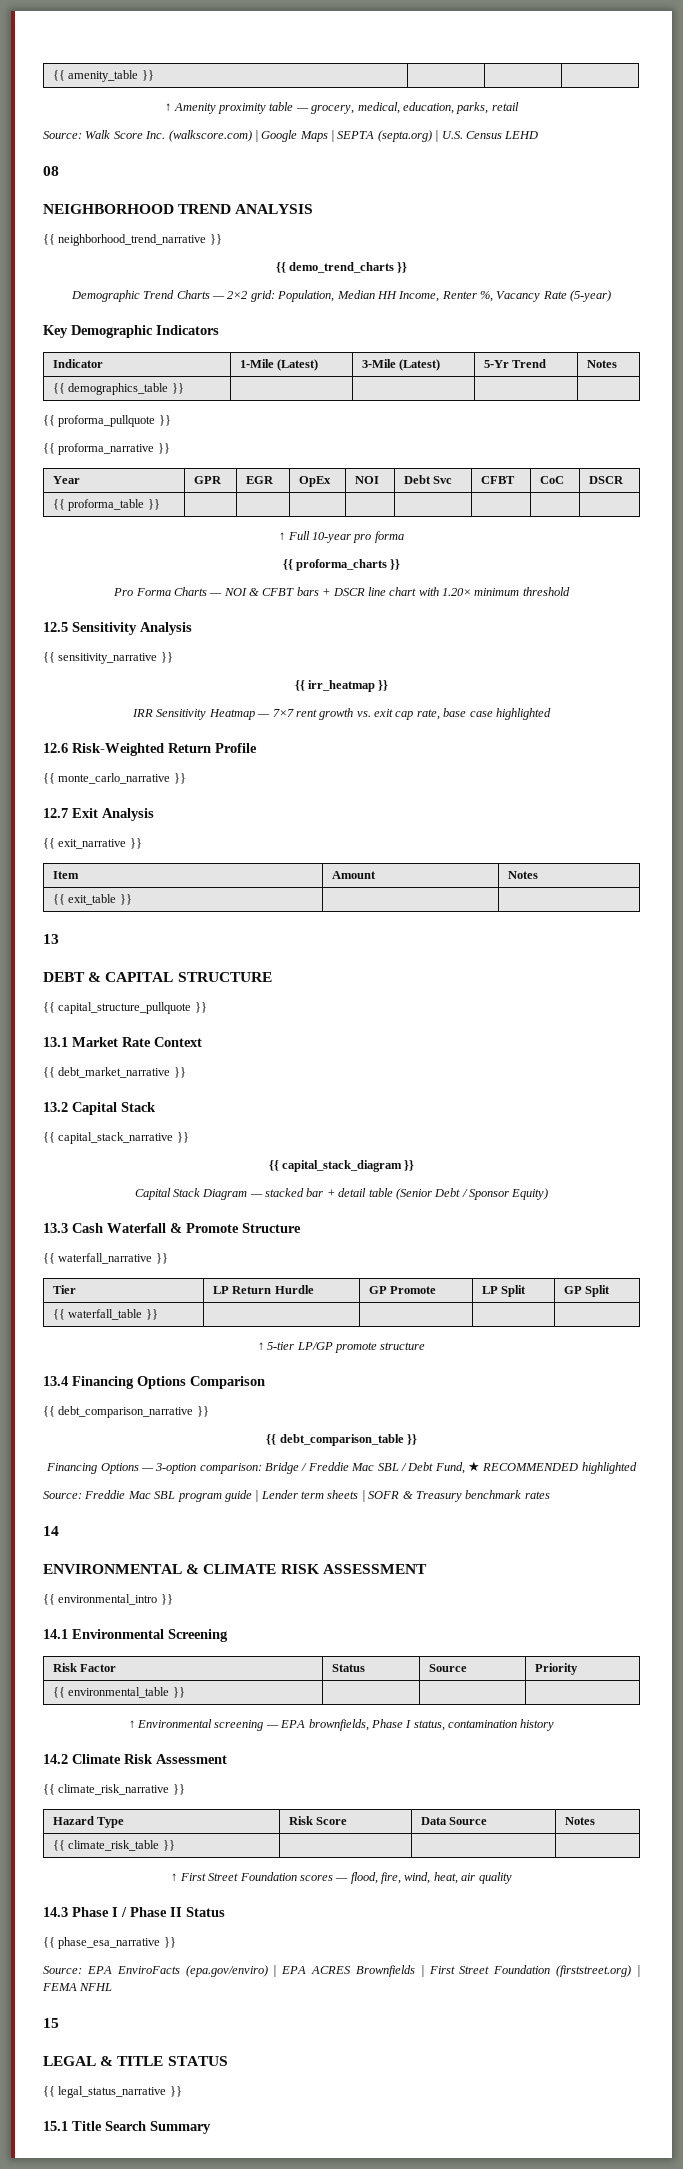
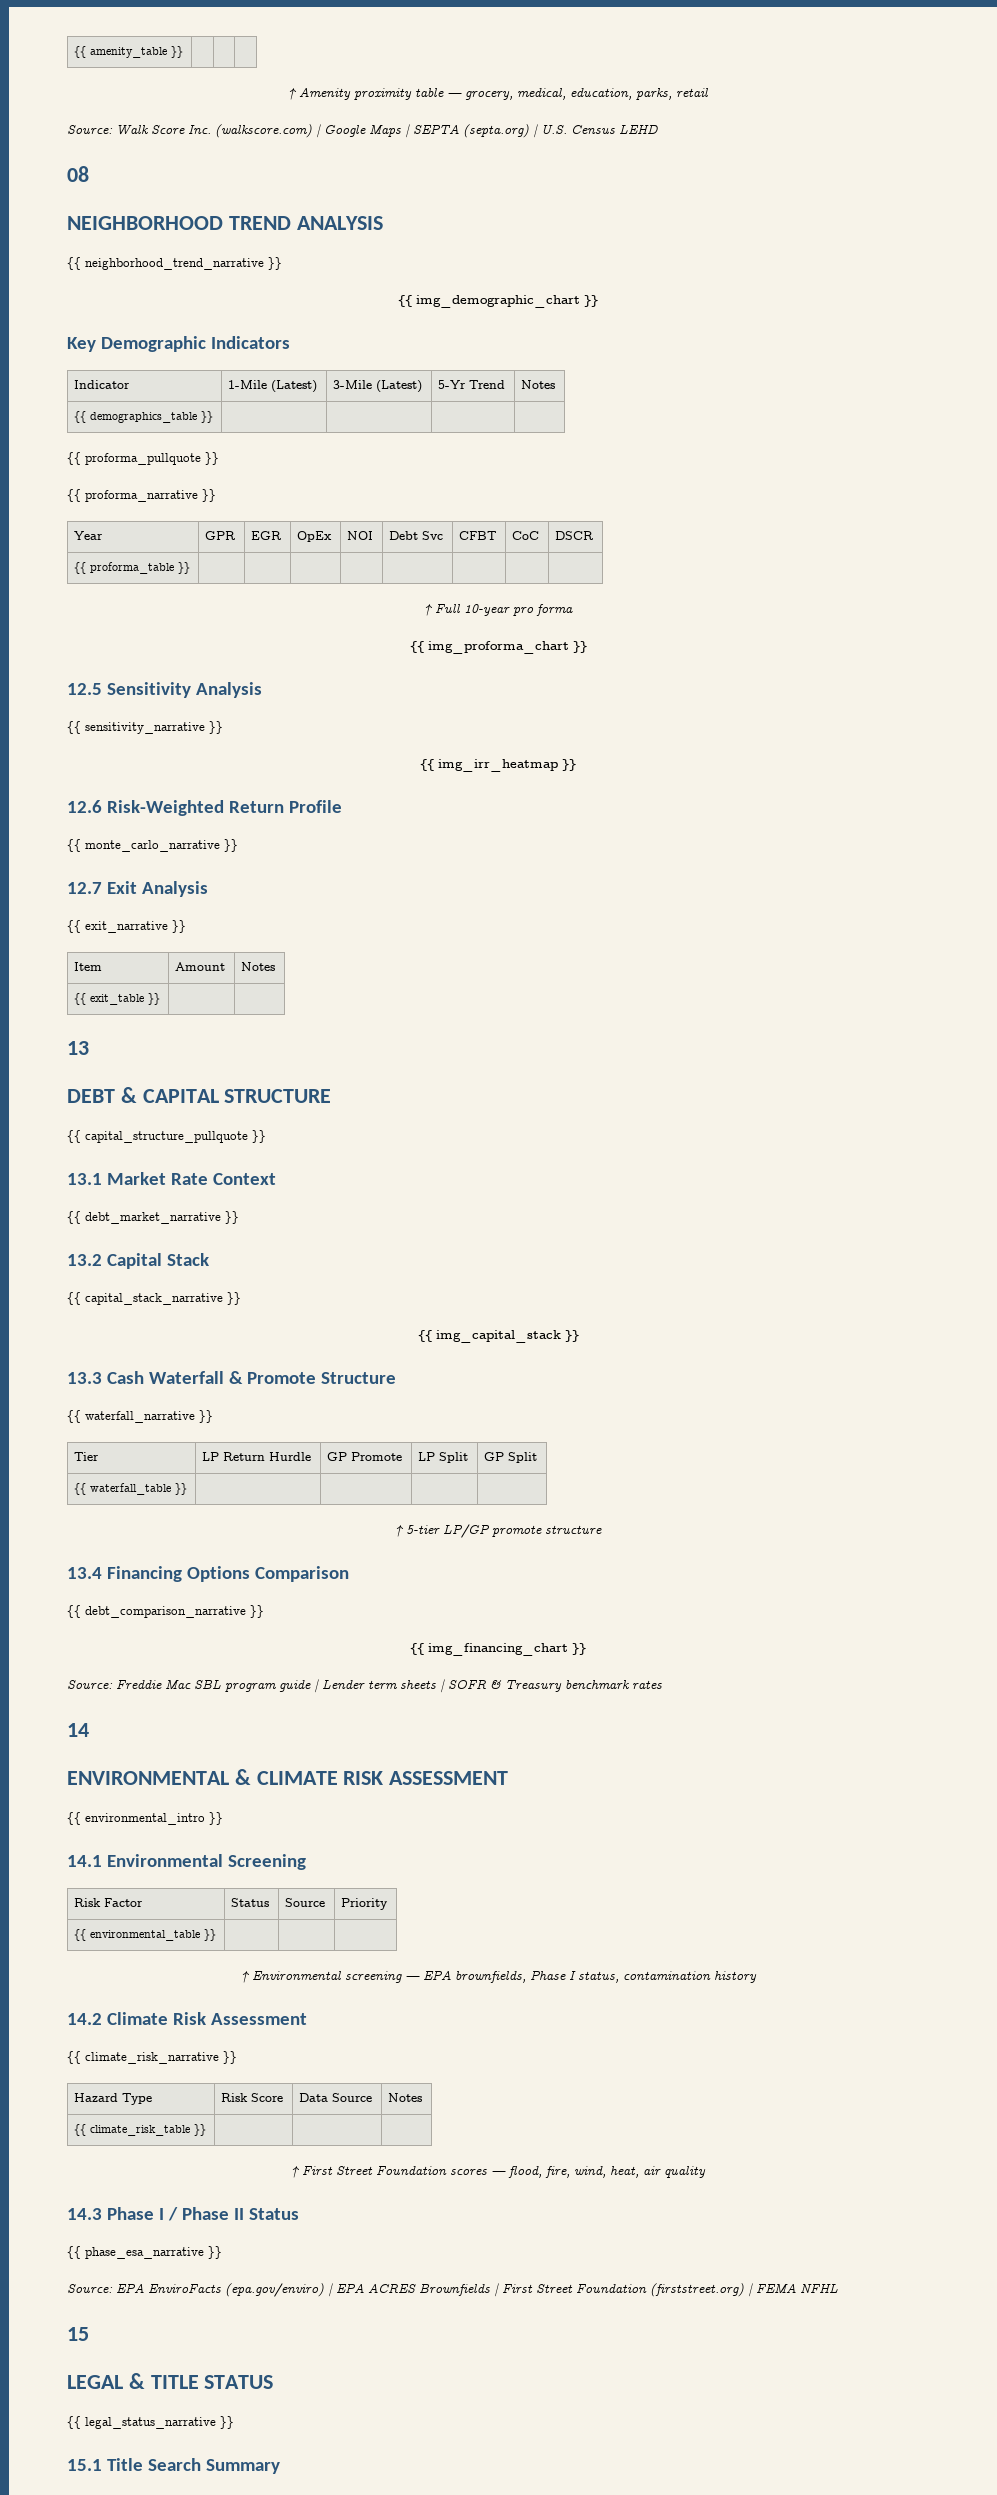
[289,262,408,273] [70,290,612,302] demo_trend_charts }} // Demographic Trend Charts — 2×2 grid: Population, Median HH Income, Renter %, Vacancy Rate (5-year) -> [416,295,598,308] img_demographic_chart }}
[296,559,401,571] [113,587,570,596] proforma_charts }} // Pro Forma Charts — NOI & CFBT bars + DSCR line chart with 1.20× minimum threshold -> [427,641,587,654] img_proforma_chart }}
[308,680,389,692] [132,708,551,720] irr_heatmap }} // IRR Sensitivity Heatmap — 7×7 rent growth vs. exit cap rate, base case highlighted -> [438,759,576,772] img_irr_heatmap }}
[282,1160,415,1172] [134,1188,549,1200] capital_stack_diagram }} // Capital Stack Diagram — stacked bar + detail table (Senior Debt / Sponsor Equity) -> [435,1330,579,1343] img_capital_stack }}
[279,1434,417,1446] [46,1461,637,1474] debt_comparison_table }} // Financing Options — 3-option comparison: Bridge / Freddie Mac SBL / Debt Fund, ★ RECOMMENDED highlighted -> [428,1643,586,1656] img_financing_chart }}

